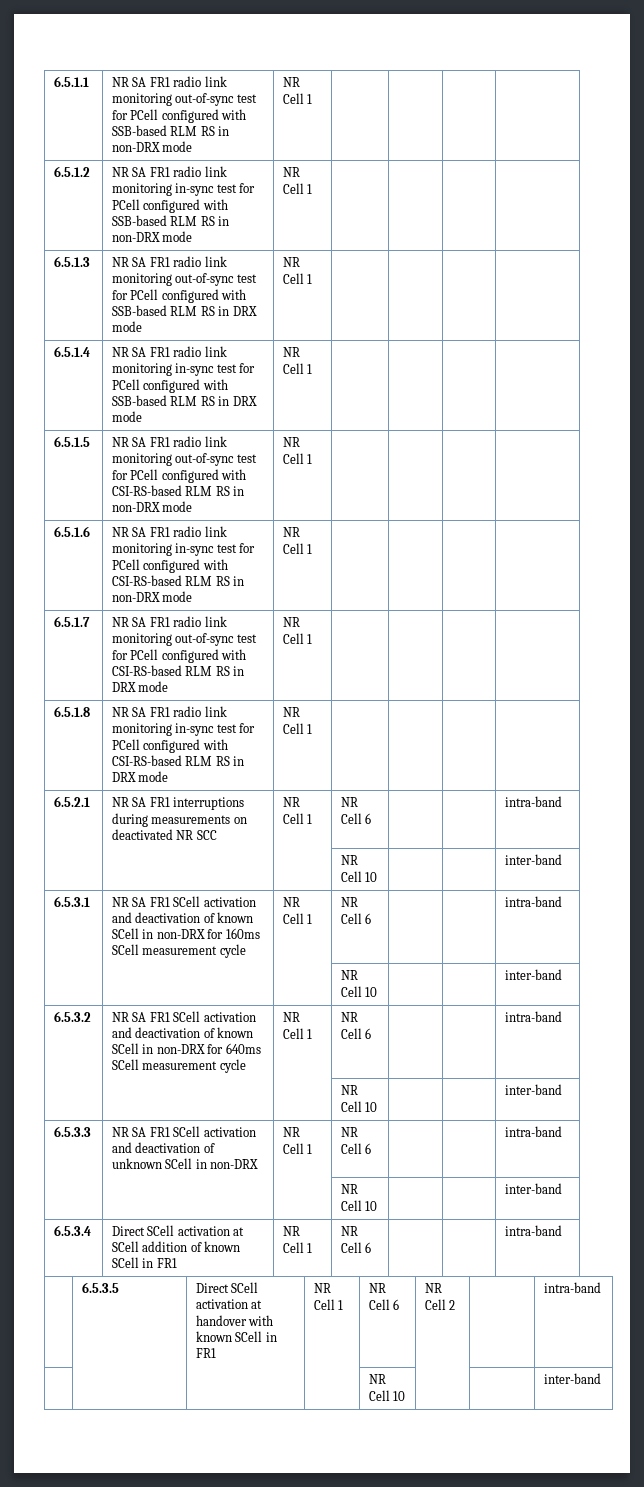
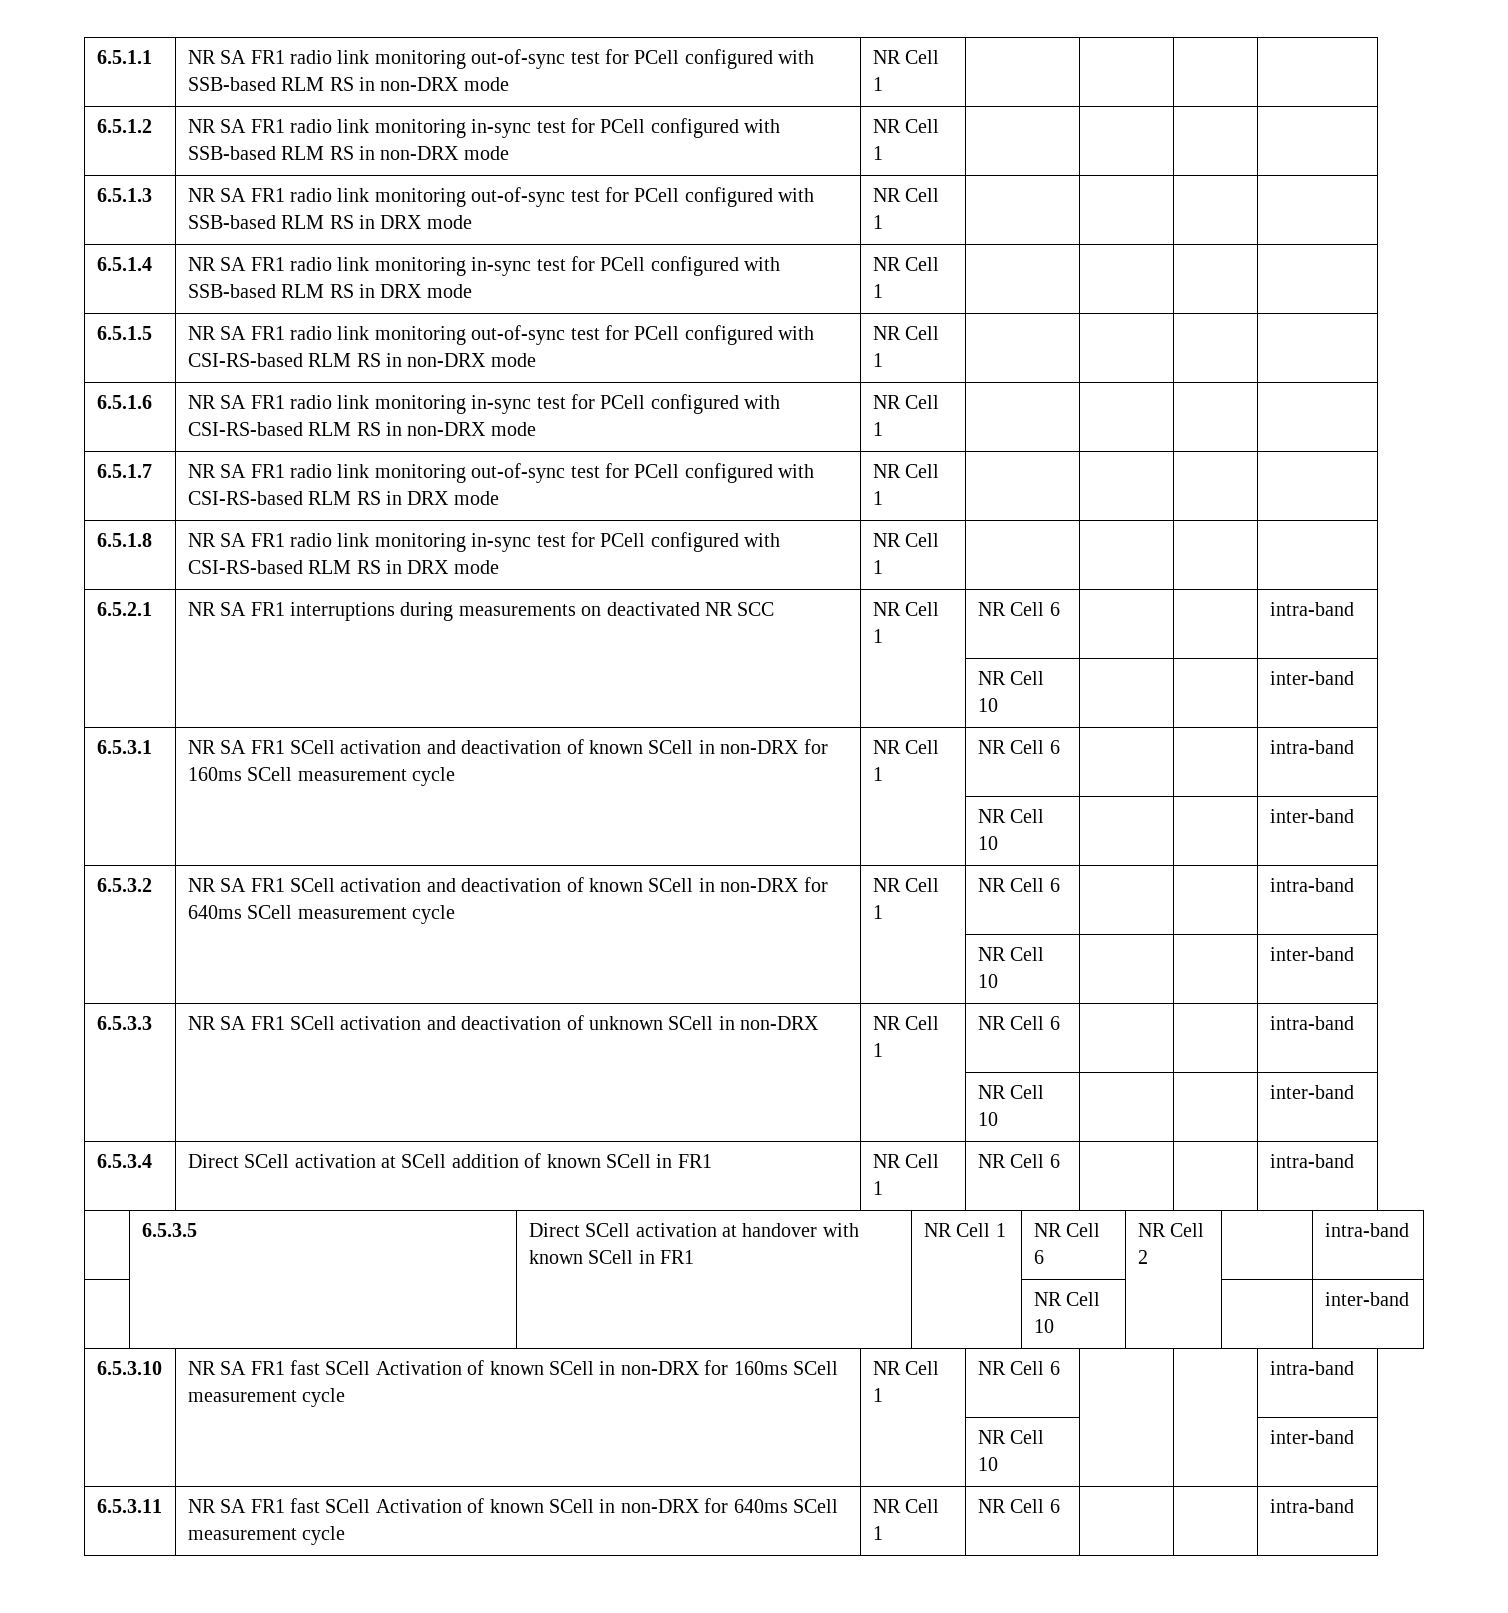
(601, 1378) none -> [96,1361,162,1375] [187,1360,838,1375] [187,1388,346,1407] [872,1361,940,1375] [872,1388,883,1402] [977,1361,1060,1375] [1269,1361,1354,1375] [977,1430,1045,1444] [977,1457,998,1471] [1269,1430,1354,1444] [96,1499,162,1513] [187,1498,838,1513] [187,1526,346,1545] [872,1499,940,1513] [872,1526,883,1540] [977,1499,1060,1513] [1269,1499,1354,1513] // 6.5.3.10 | NR SA FR1 fast SCell Activation of known SCell in non-DRX for 160ms SCell measurement cycle | NR Cell 1 | NR Cell 6 | | | intra-band // | | | NR Cell 10 | | | inter-band // 6.5.3.11 | NR SA FR1 fast SCell Activation of known SCell in non-DRX for 640ms SCell measurement cycle | NR Cell 1 | NR Cell 6 | | | intra-band

